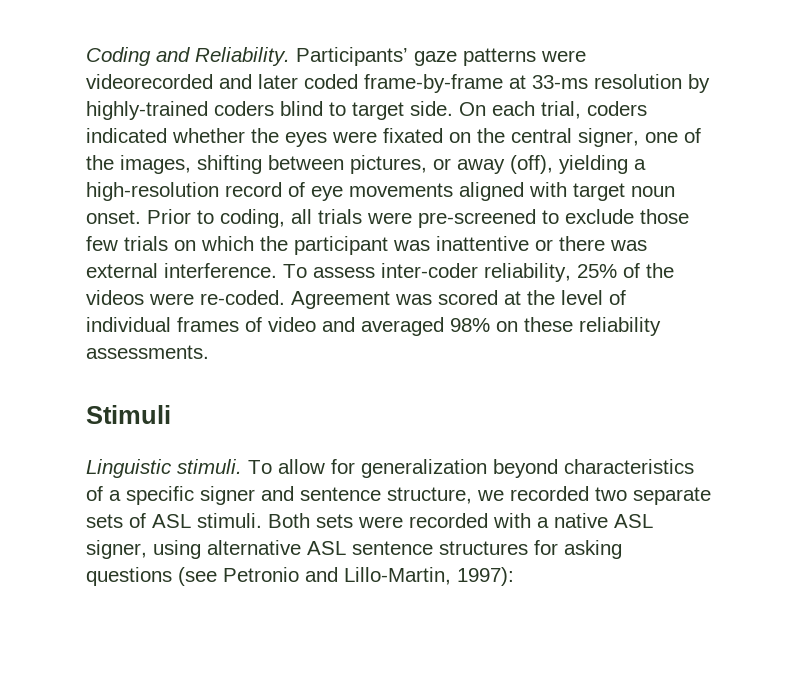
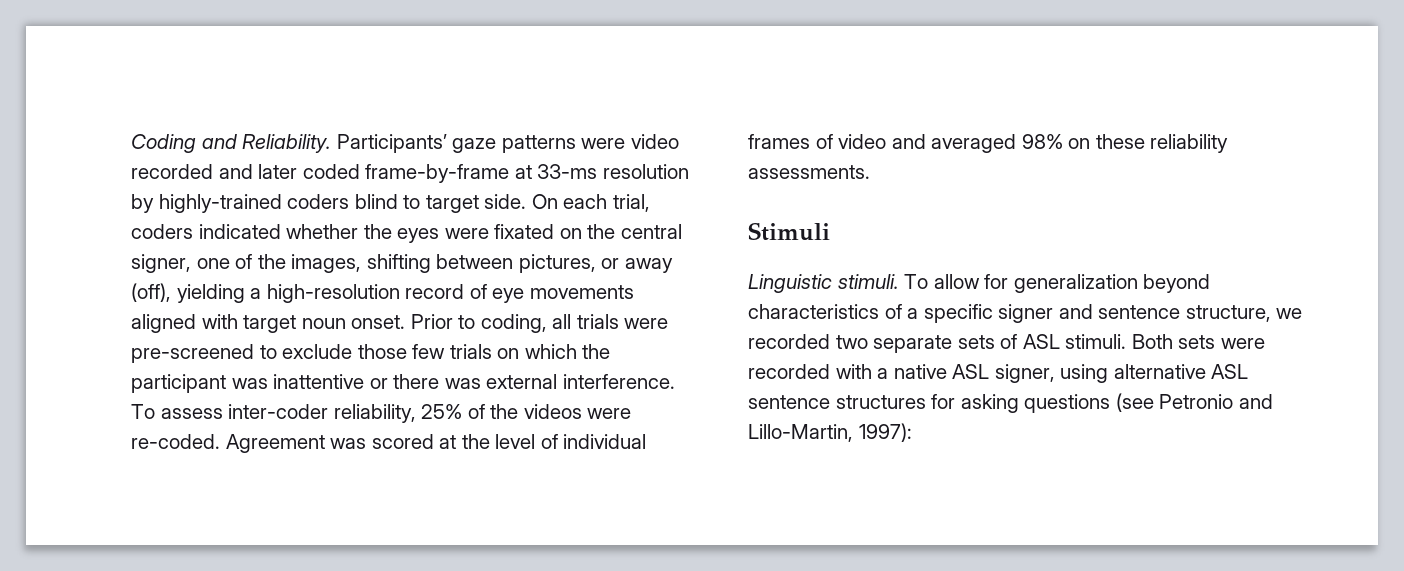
[86,74,213,89] videorecorded -> [630,134,679,149] [131,164,213,179] video recorded

